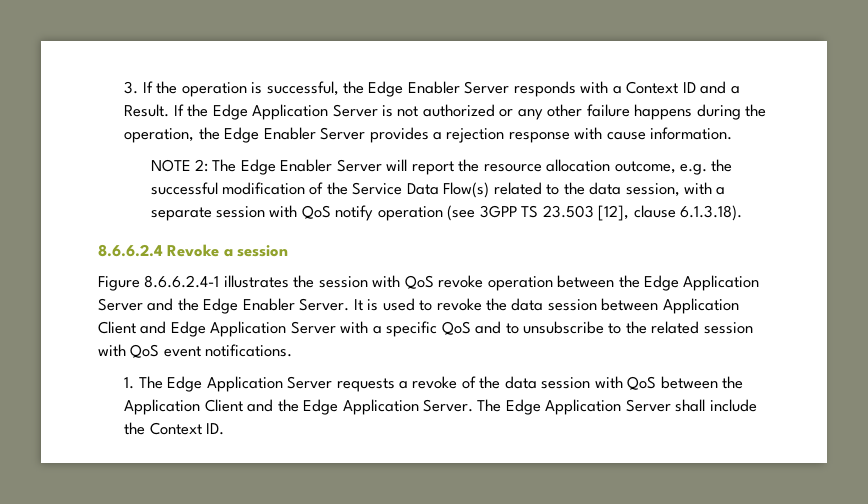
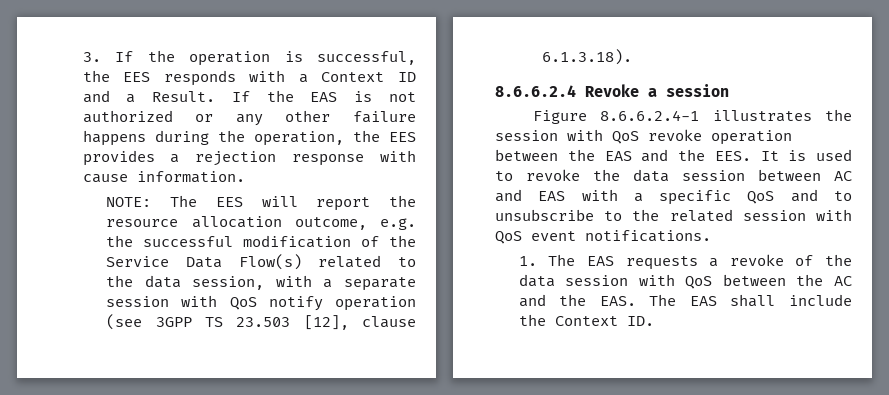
[368,81,510,97] Edge Enabler Server -> [123,72,151,82] EES
[212,104,378,120] Edge Application Server -> [310,92,338,102] EAS
[224,127,366,143] Edge Enabler Server -> [389,132,416,142] EES
[150,159,382,175] NOTE 2: The Edge Enabler Server -> [106,195,243,207] NOTE: The EES
[644,275,760,291] [98,298,350,314] Edge Application Server and the Edge Enabler Server. -> [604,149,751,162] EAS and the EES.
[662,298,739,314] [98,321,336,337] Application Client and Edge Application Server -> [834,171,852,181] [495,189,566,202] AC and EAS
[167,376,333,392] Edge Application Server -> [586,256,614,266] EAS
[124,399,671,415] Application Client and the Edge Application Server. The Edge Application Server -> [834,276,852,286] [518,294,717,307] AC and the EAS. The EAS

